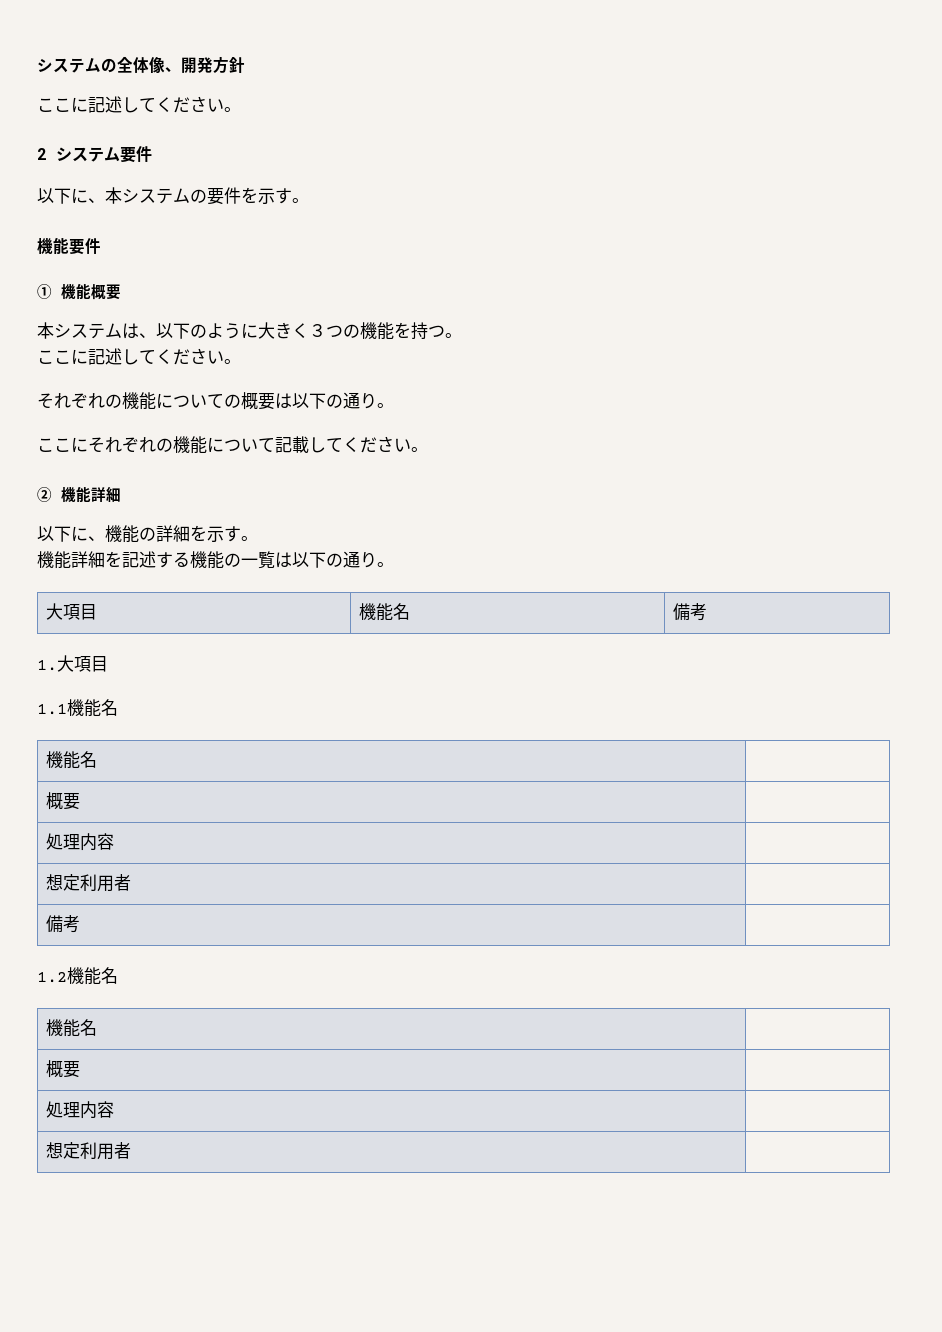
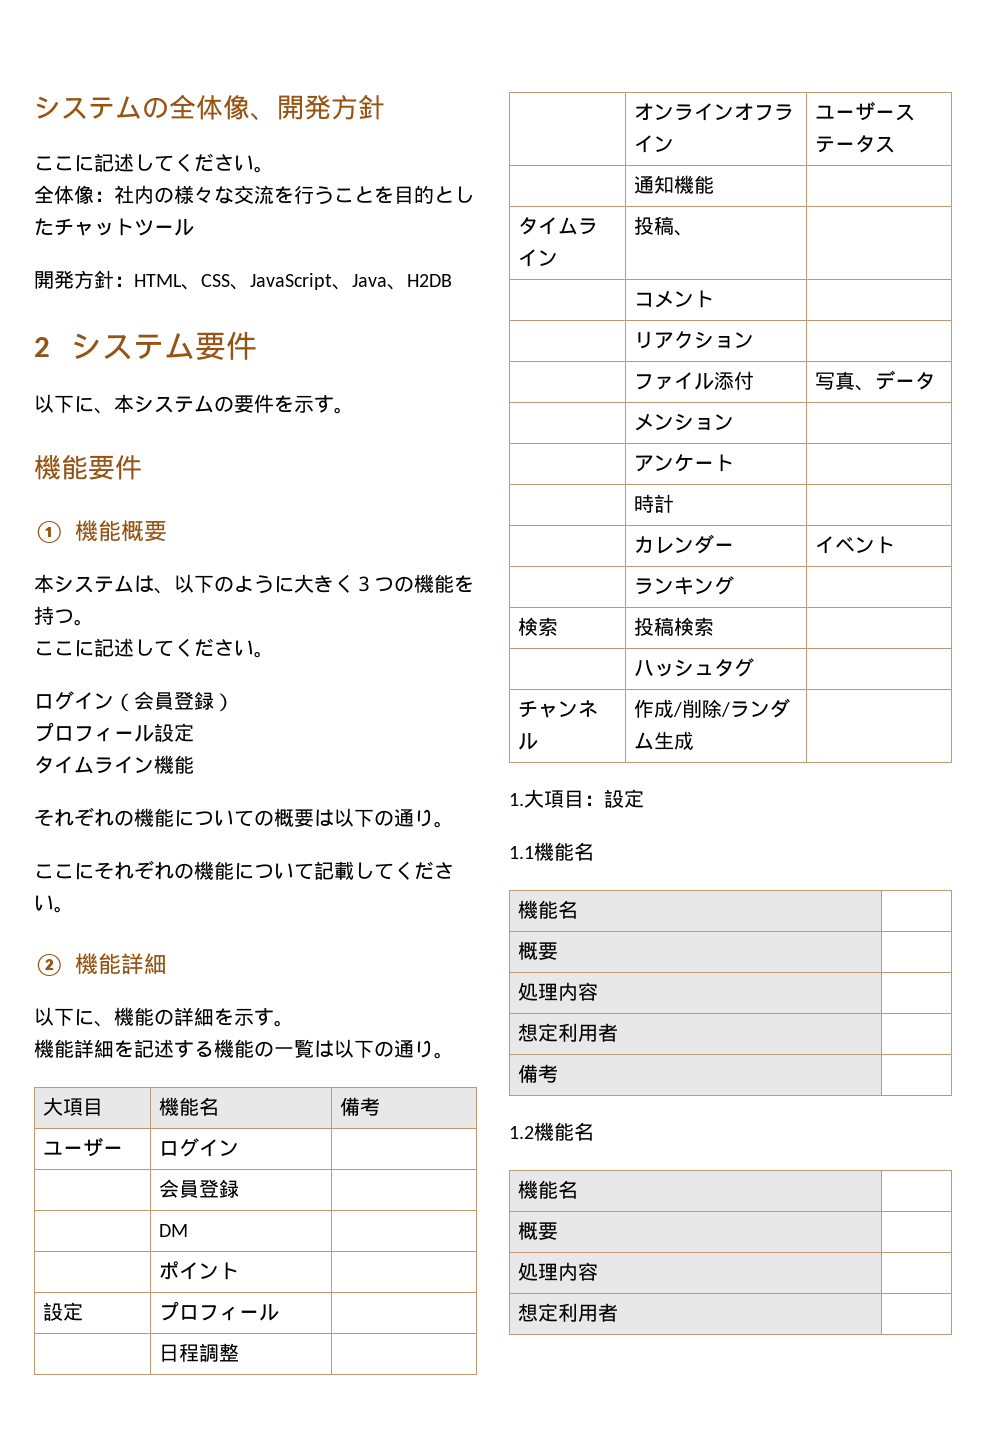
(241, 109) none -> [34,185,474,205] [34,218,194,236] [34,270,452,290] // 全体像：社内の様々な交流を行うことを目的としたチャットツール // 開発方針：HTML、CSS、JavaScript、Java、H2DB
(241, 361) none -> [34,691,234,712] [34,722,194,742] [34,755,194,774] // ログイン（会員登録） // プロフィール設定 // タイムライン機能
(707, 612) none -> [42,1137,123,1157] [158,1138,239,1157] [158,1179,239,1198] [158,1224,188,1237] [158,1261,239,1280] [42,1302,83,1321] [158,1301,279,1321] [158,1343,239,1362] [633,103,794,121] [633,135,674,153] [814,101,915,121] [814,135,895,153] [633,175,714,194] [517,217,598,235] [517,249,558,267] [633,216,694,236] [633,290,714,308] [633,331,754,349] [633,371,754,390] [814,370,935,391] [633,413,734,431] [633,454,734,472] [633,494,674,513] [633,534,734,554] [814,536,895,554] [633,576,734,595] [517,617,558,636] [633,617,714,636] [633,658,754,677] [517,700,598,718] [517,733,538,750] [633,698,790,718] [633,731,694,750] // ユーザー | ログイン | // | 会員登録 | // | DM | // | ポイント | // 設定 | プロフィール | // | 日程調整 | // | オンラインオフライン | ユーザーステータス // | 通知機能 | // タイムライン | 投稿、 | // | コメント | // | リアクション | // | ファイル添付 | 写真、データ // | メンション | // | アンケート | // | 時計 | // | カレンダー | イベント // | ランキング | // 検索 | 投稿検索 | // | ハッシュタグ | // チャンネル | 作成/削除/ランダム生成 |
(108, 664) none -> [584,789,644,808] ：設定

